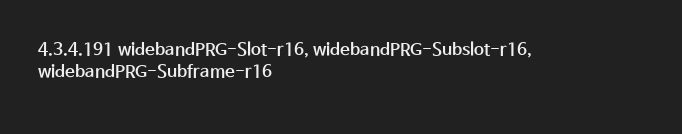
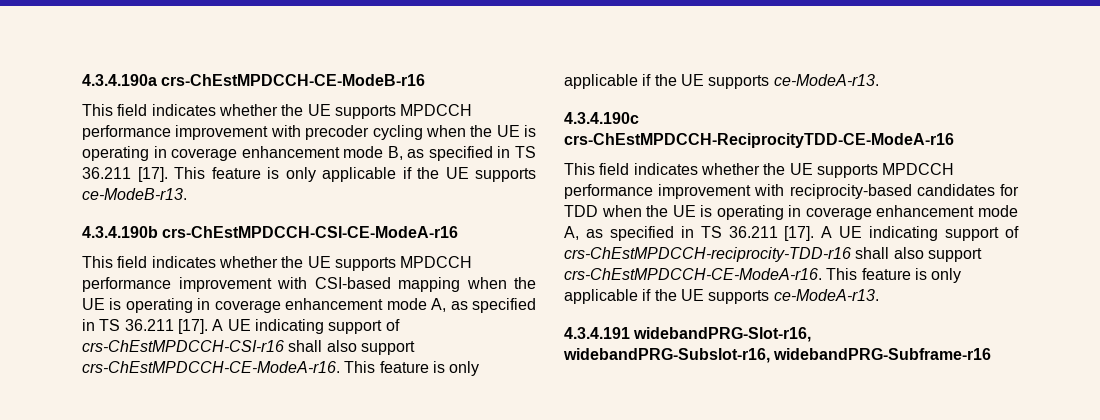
(38, 49) none -> [82,74,426,86] [82,104,473,119] [82,125,536,140] [82,146,536,161] [82,167,536,182] [82,188,187,200] [82,226,459,238] [82,256,473,271] [82,277,536,292] [82,298,536,313] [82,319,400,334] [82,340,415,355] [82,361,480,376] [564,74,879,89] [564,112,639,124] [564,133,954,148] [564,163,955,178] [564,184,1019,199] [564,205,1018,220] [564,226,1020,241] [564,247,982,262] [564,268,962,283] [564,289,879,304] 4.3.4.190a crs-ChEstMPDCCH-CE-ModeB-r16 // This field indicates whether the UE supports MPDCCH performance improvement with precoder cycling when the UE is operating in coverage enhancement mode B, as specified in TS 36.211 [17]. This feature is only applicable if the UE supports ce-ModeB-r13. // 4.3.4.190b crs-ChEstMPDCCH-CSI-CE-ModeA-r16 // This field indicates whether the UE supports MPDCCH performance improvement with CSI-based mapping when the UE is operating in coverage enhancement mode A, as specified in TS 36.211 [17]. A UE indicating support of crs-ChEstMPDCCH-CSI-r16 shall also support crs-ChEstMPDCCH-CE-ModeA-r16. This feature is only applicable if the UE supports ce-ModeA-r13. // 4.3.4.190c crs-ChEstMPDCCH-ReciprocityTDD-CE-ModeA-r16 // This field indicates whether the UE supports MPDCCH performance improvement with reciprocity-based candidates for TDD when the UE is operating in coverage enhancement mode A, as specified in TS 36.211 [17]. A UE indicating support of crs-ChEstMPDCCH-reciprocity-TDD-r16 shall also support crs-ChEstMPDCCH-CE-ModeA-r16. This feature is only applicable if the UE supports ce-ModeA-r13. //

